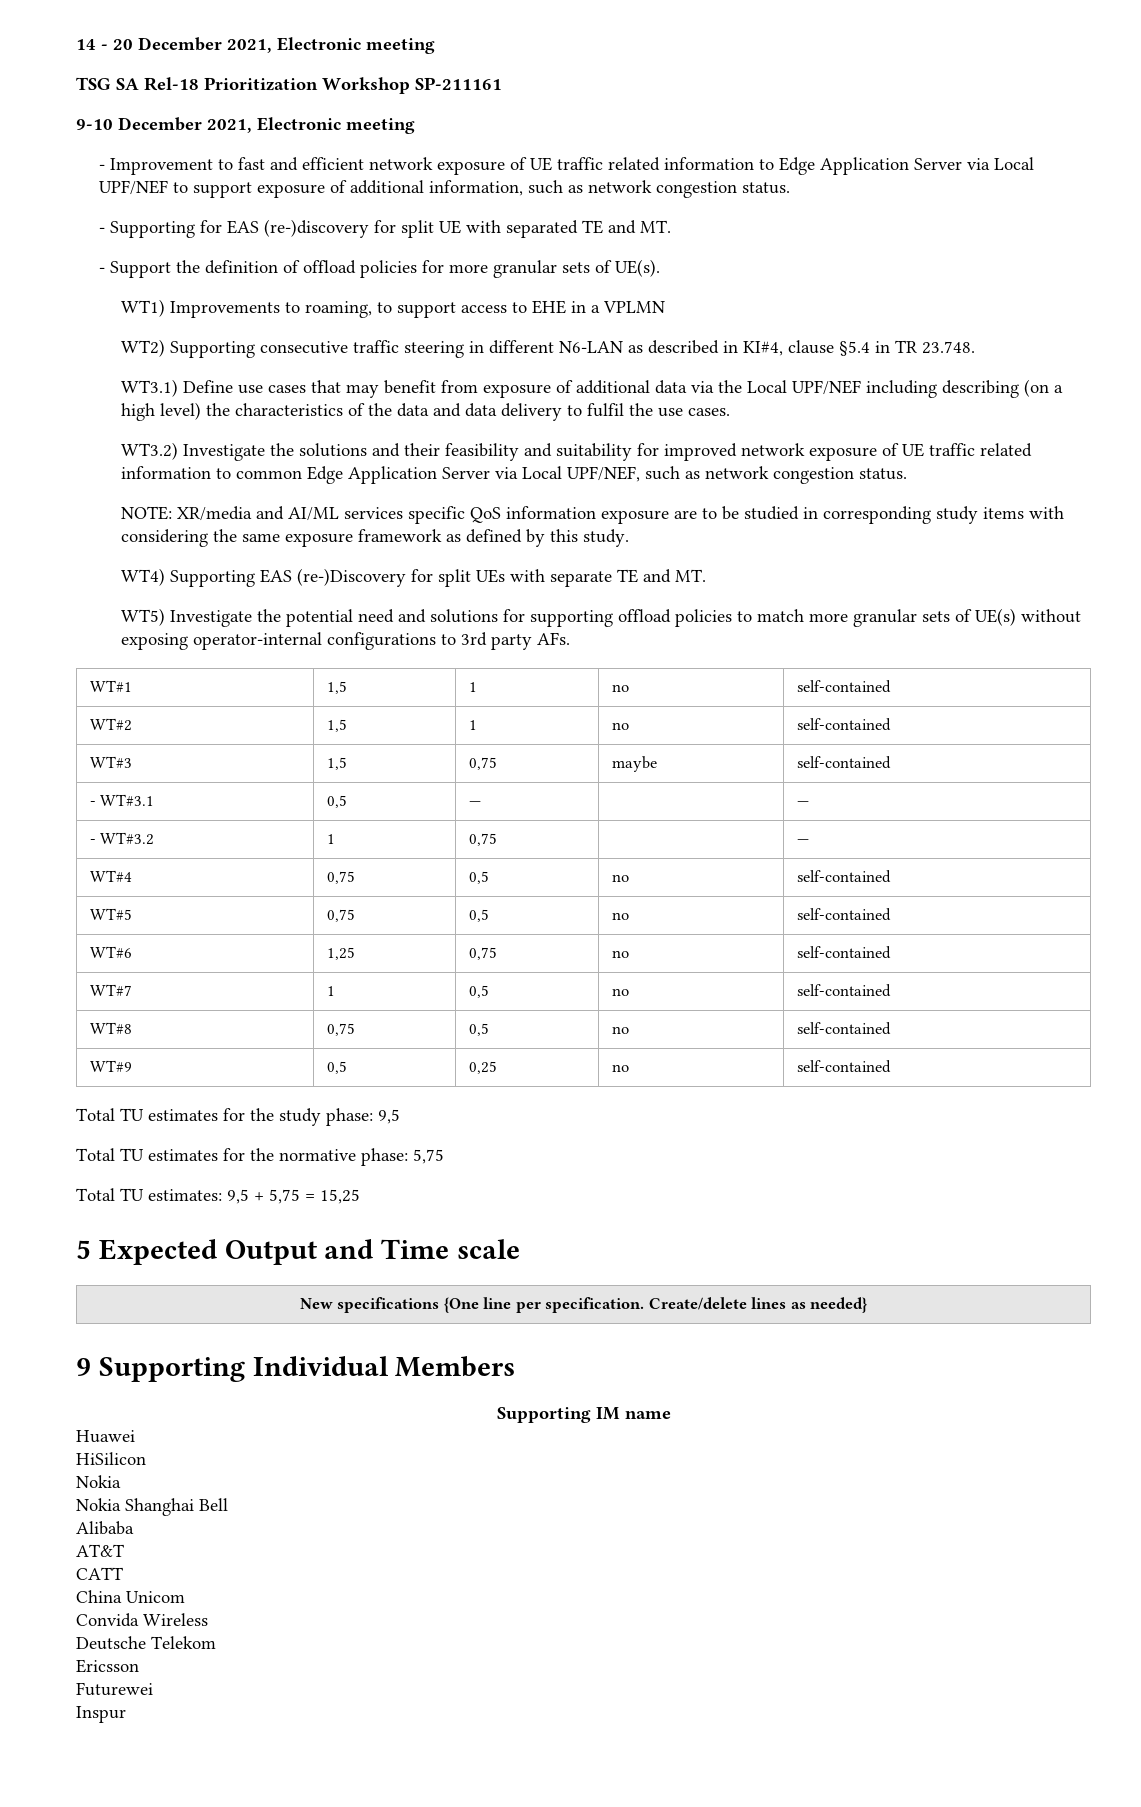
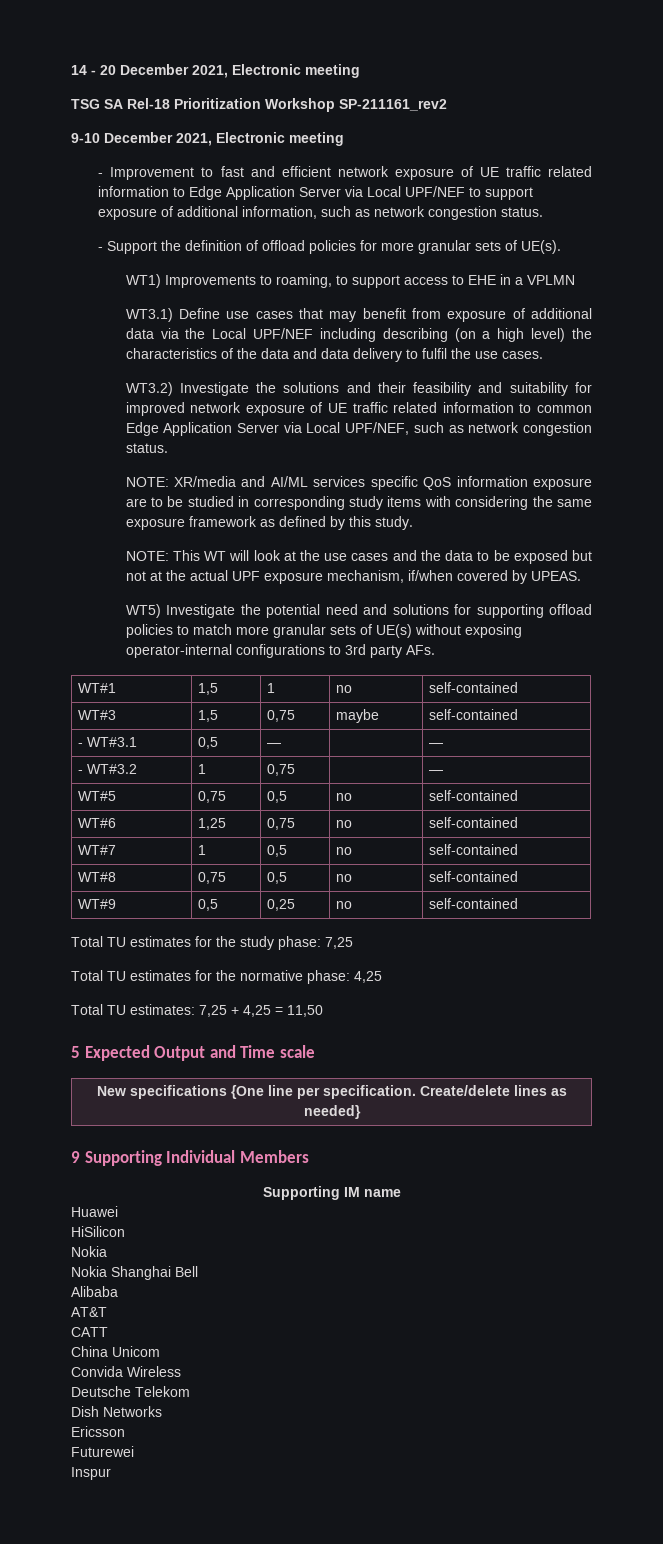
[415,77,502,90] SP-211161 -> [339,99,447,111] SP-211161_rev2
[98,219,671,238] // - Supporting for EAS (re-)discovery for split UE with separated TE and MT. -> (544, 212) none
[121,339,976,358] // WT2) Supporting consecutive traffic steering in different N6-LAN as described in KI#4, clause §5.4 in TR 23.748. -> (575, 280) none
[121,568,707,587] WT4) Supporting EAS (re-)Discovery for split UEs with separate TE and MT. -> [125,550,592,564] [125,570,581,584] NOTE: This WT will look at the use cases and the data to be exposed but not at the actual UPF exposure mechanism, if/when covered by UPEAS.
[89,718,132,731] [326,719,347,732] [468,720,477,730] [611,722,629,730] [796,718,891,731] // WT#2 | 1,5 | 1 | no | self-contained -> (518, 687) none
[89,870,132,882] [326,871,355,884] [468,871,489,884] [611,874,629,882] [796,870,891,883] // WT#4 | 0,75 | 0,5 | no | self-contained -> (443, 772) none
[378,1109,400,1124] 9,5 -> [325,937,353,949] 7,25
[413,1149,444,1164] 5,75 -> [354,971,382,983] 4,25
[227,1189,360,1204] 9,5 + 5,75 = 15,25 -> [199,1005,323,1017] 7,25 + 4,25 = 11,50
(216, 1642) none -> [71,1406,162,1417] // Dish Networks

